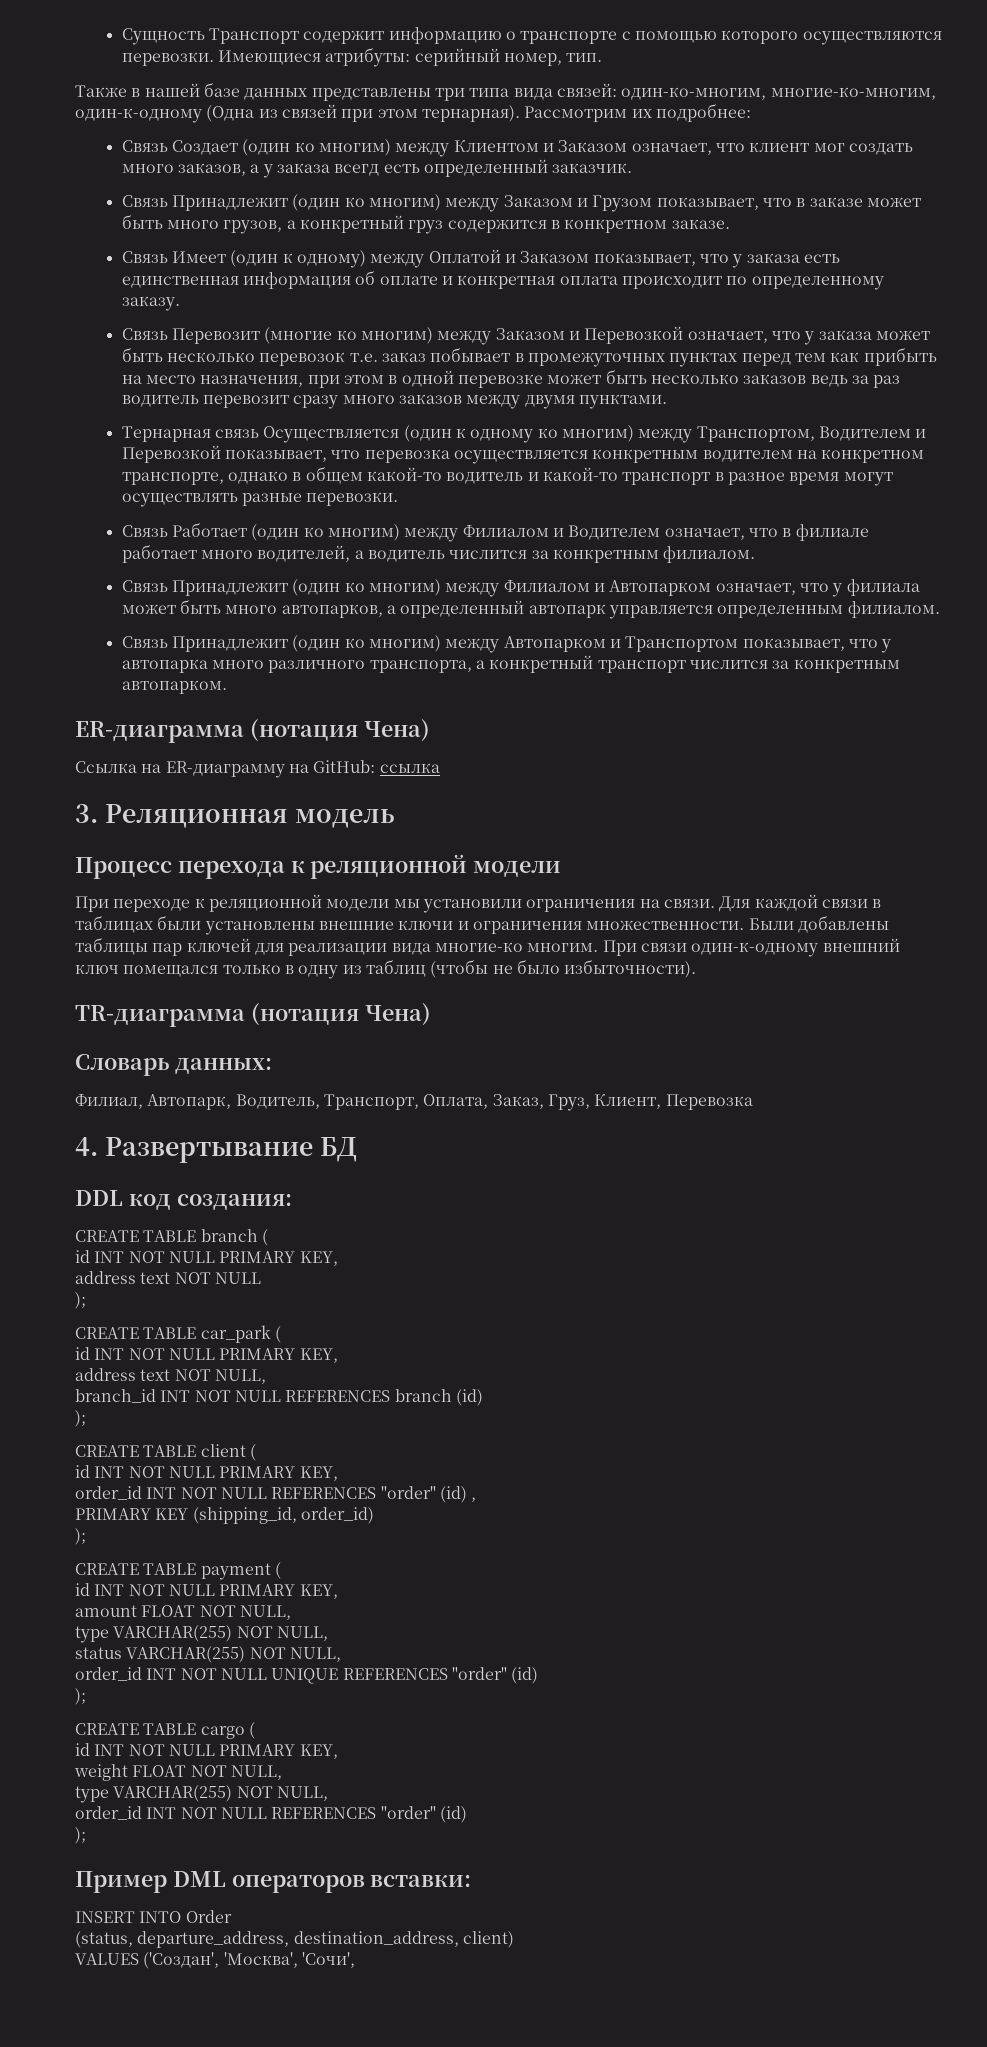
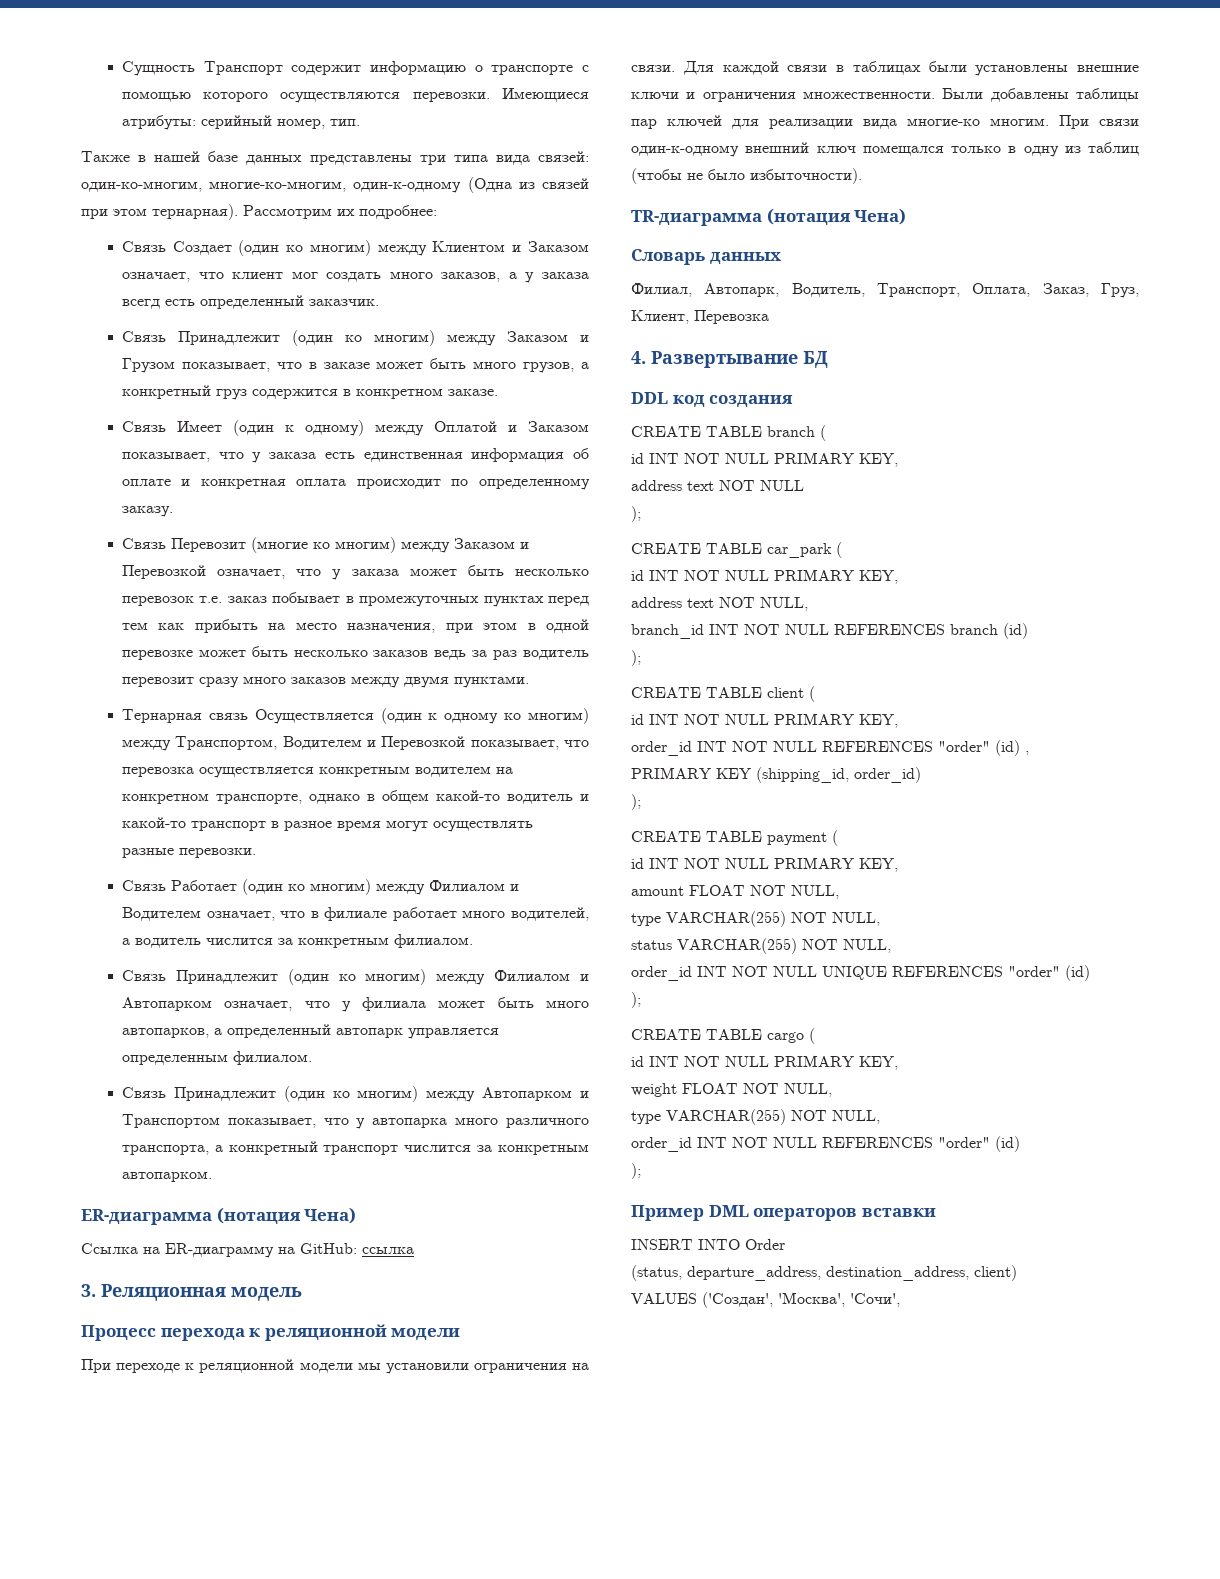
[174,1058,272,1074] данных: -> [709,252,781,264] данных
[176,1194,292,1210] создания: -> [709,395,794,407] создания
[370,1875,472,1887] вставки: -> [861,1208,936,1217] вставки

